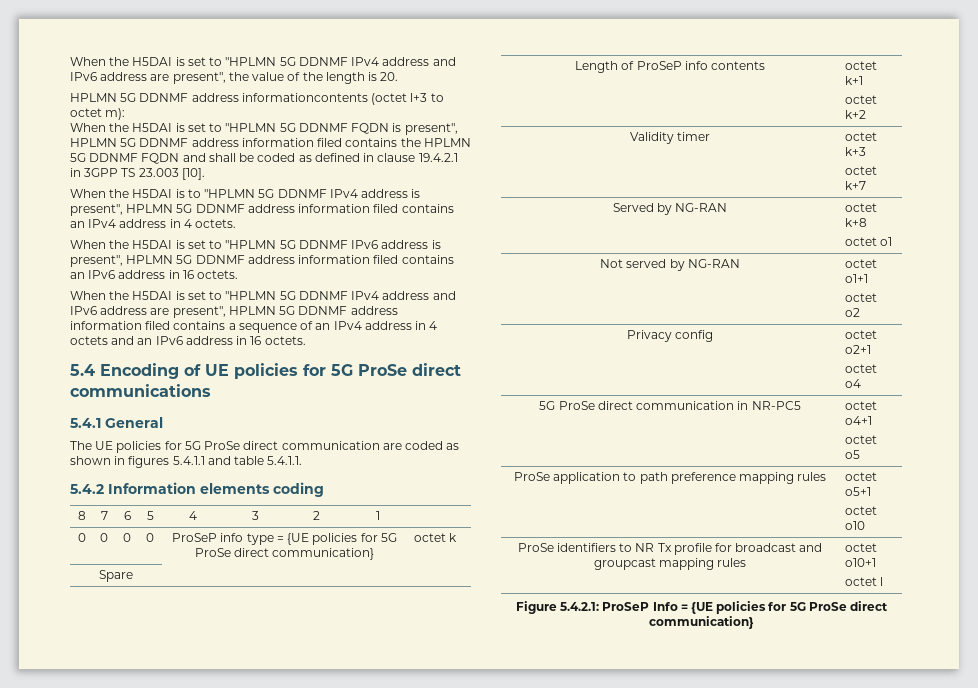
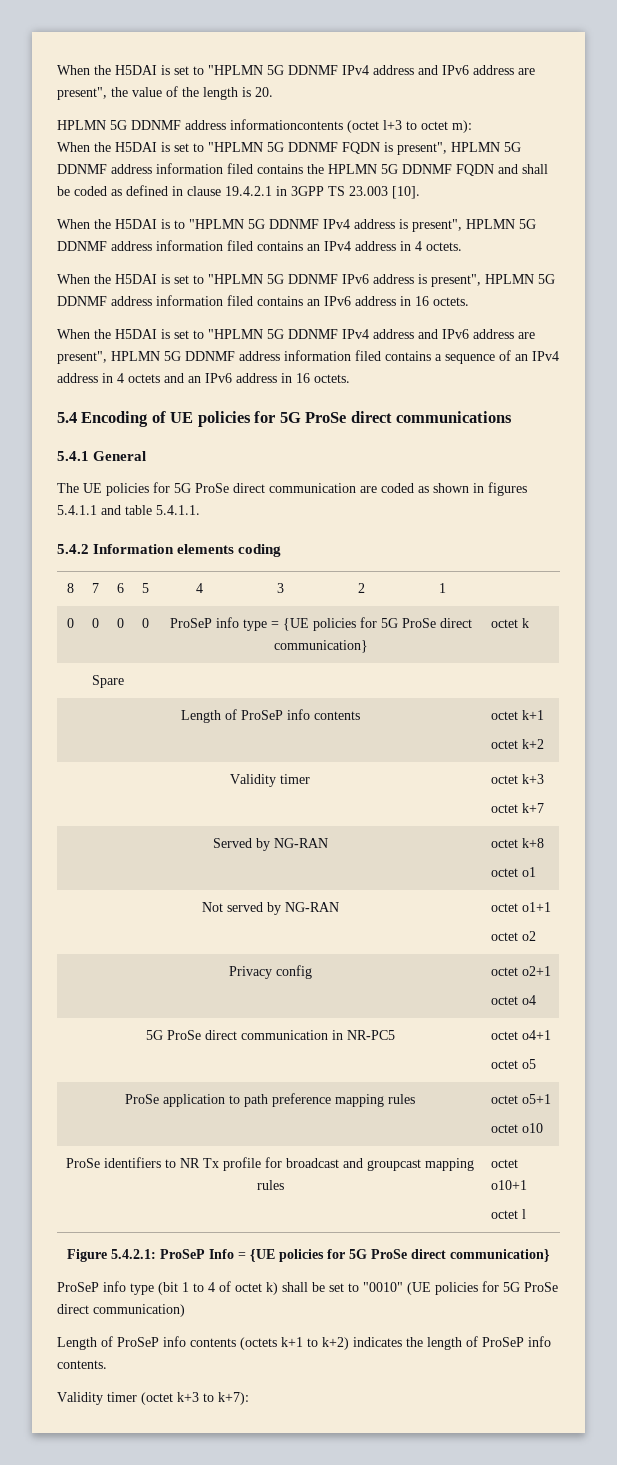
(754, 622) none -> [57,1281,558,1295] [57,1304,185,1317] [57,1336,551,1350] [57,1360,107,1369] [57,1392,249,1405] // ProSeP info type (bit 1 to 4 of octet k) shall be set to "0010" (UE policies for 5G ProSe direct communication) // Length of ProSeP info contents (octets k+1 to k+2) indicates the length of ProSeP info contents. // Validity timer (octet k+3 to k+7):

